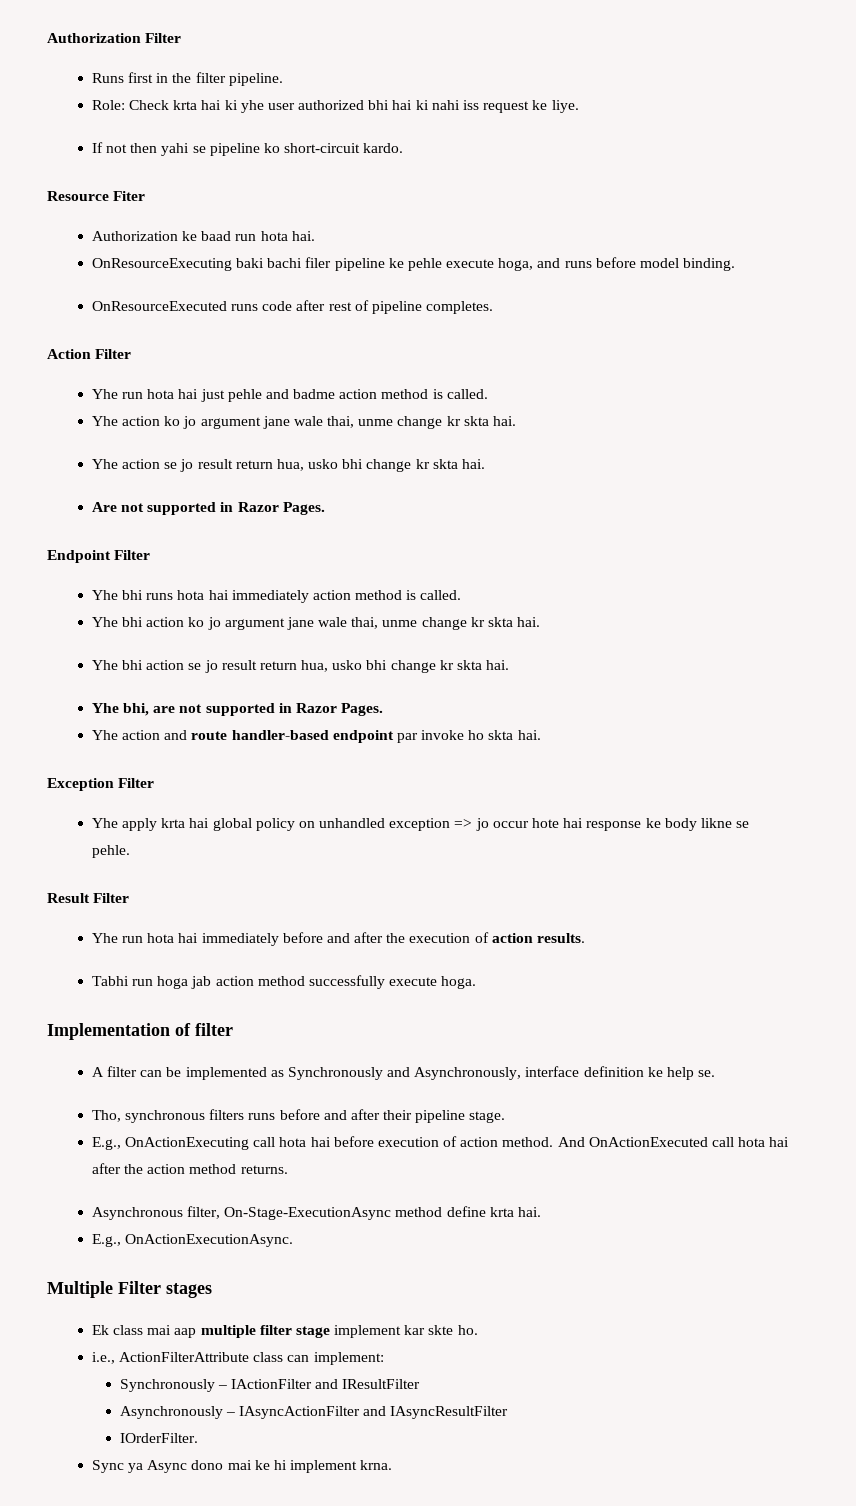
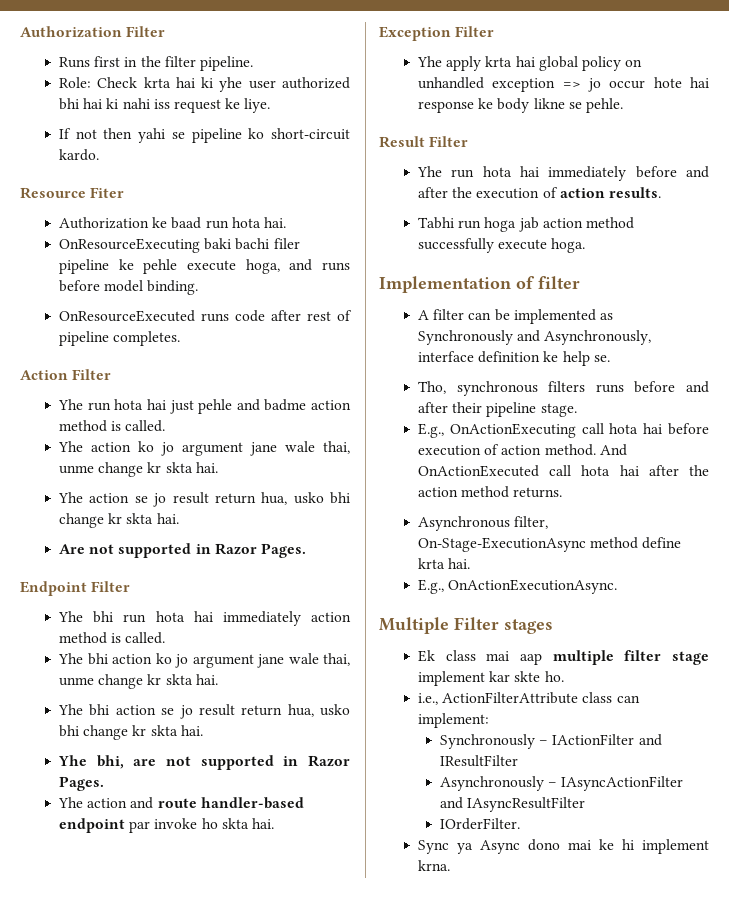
[146,593,174,600] runs -> [123,614,147,623] run

